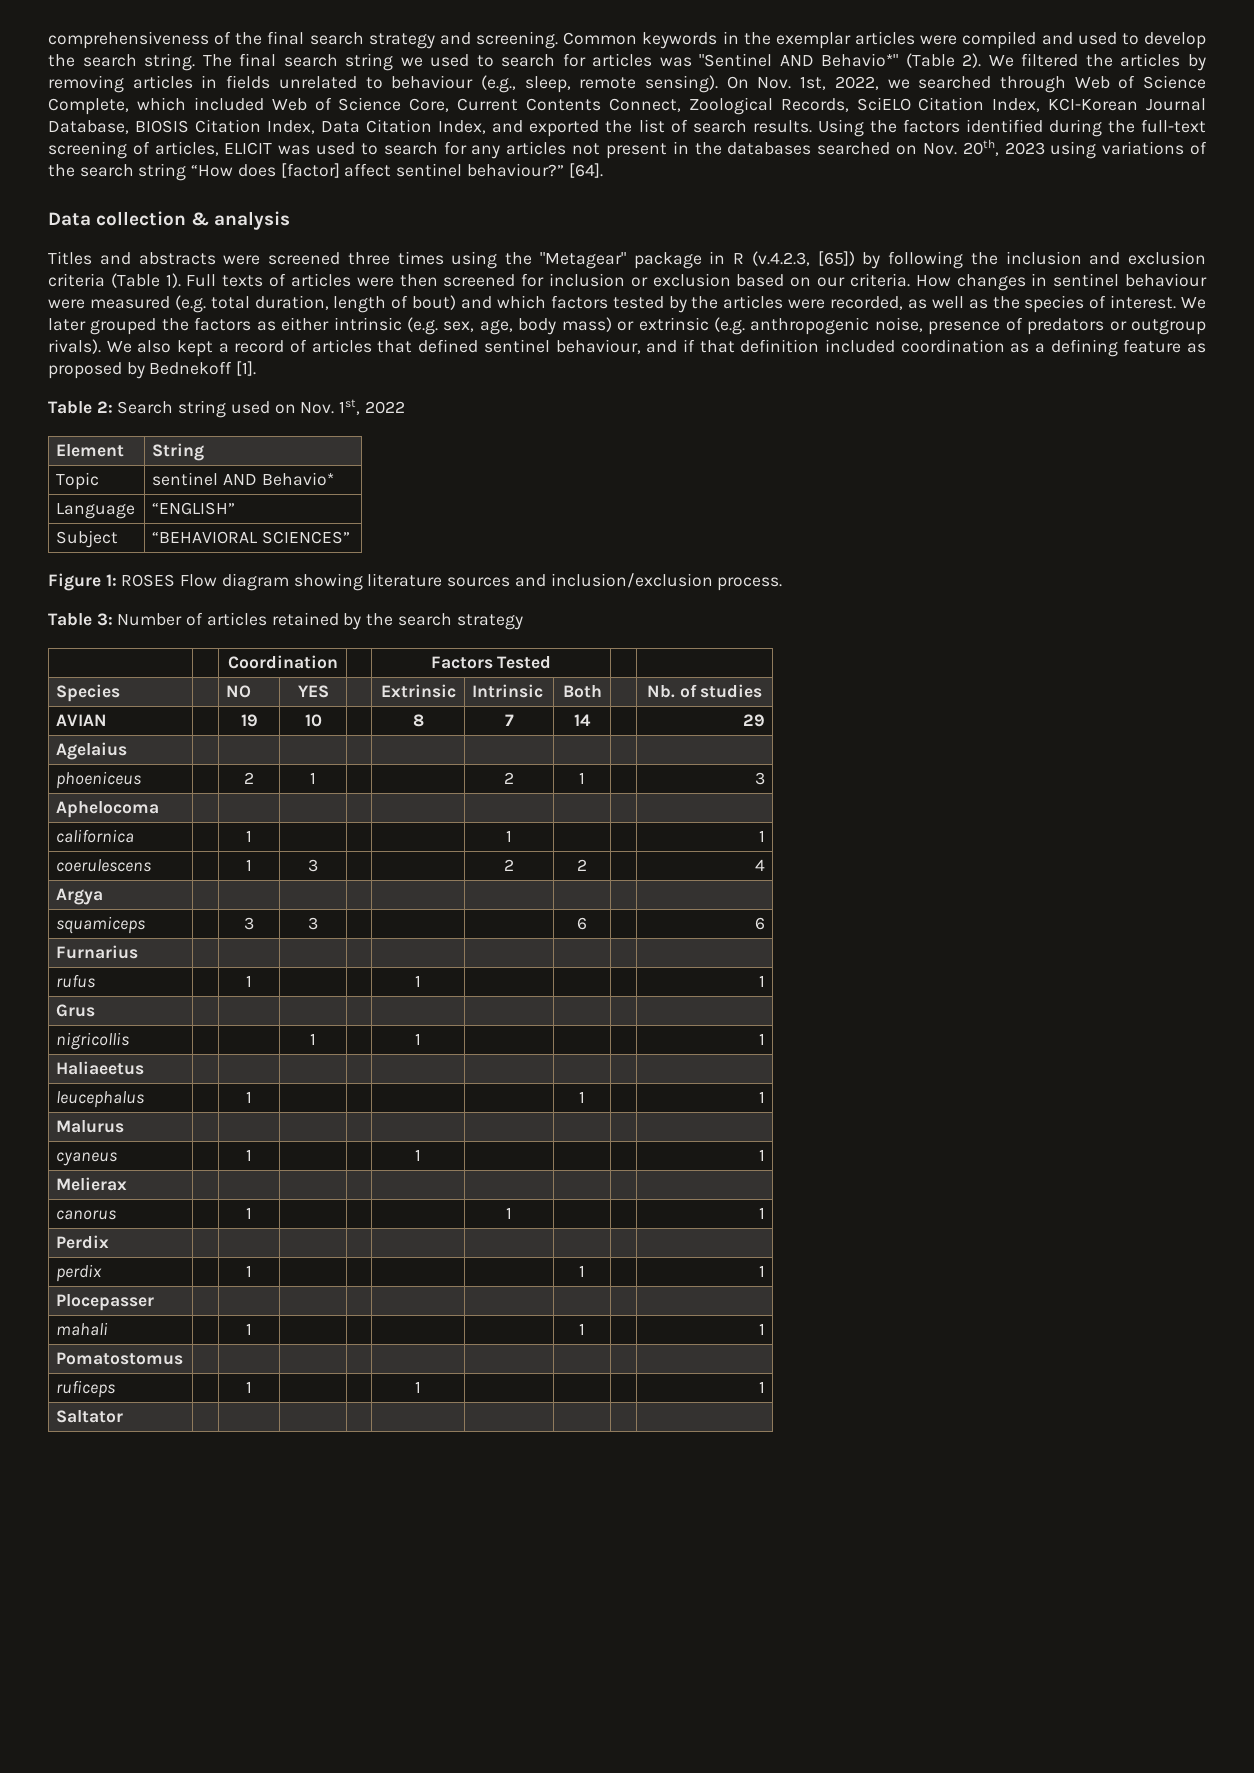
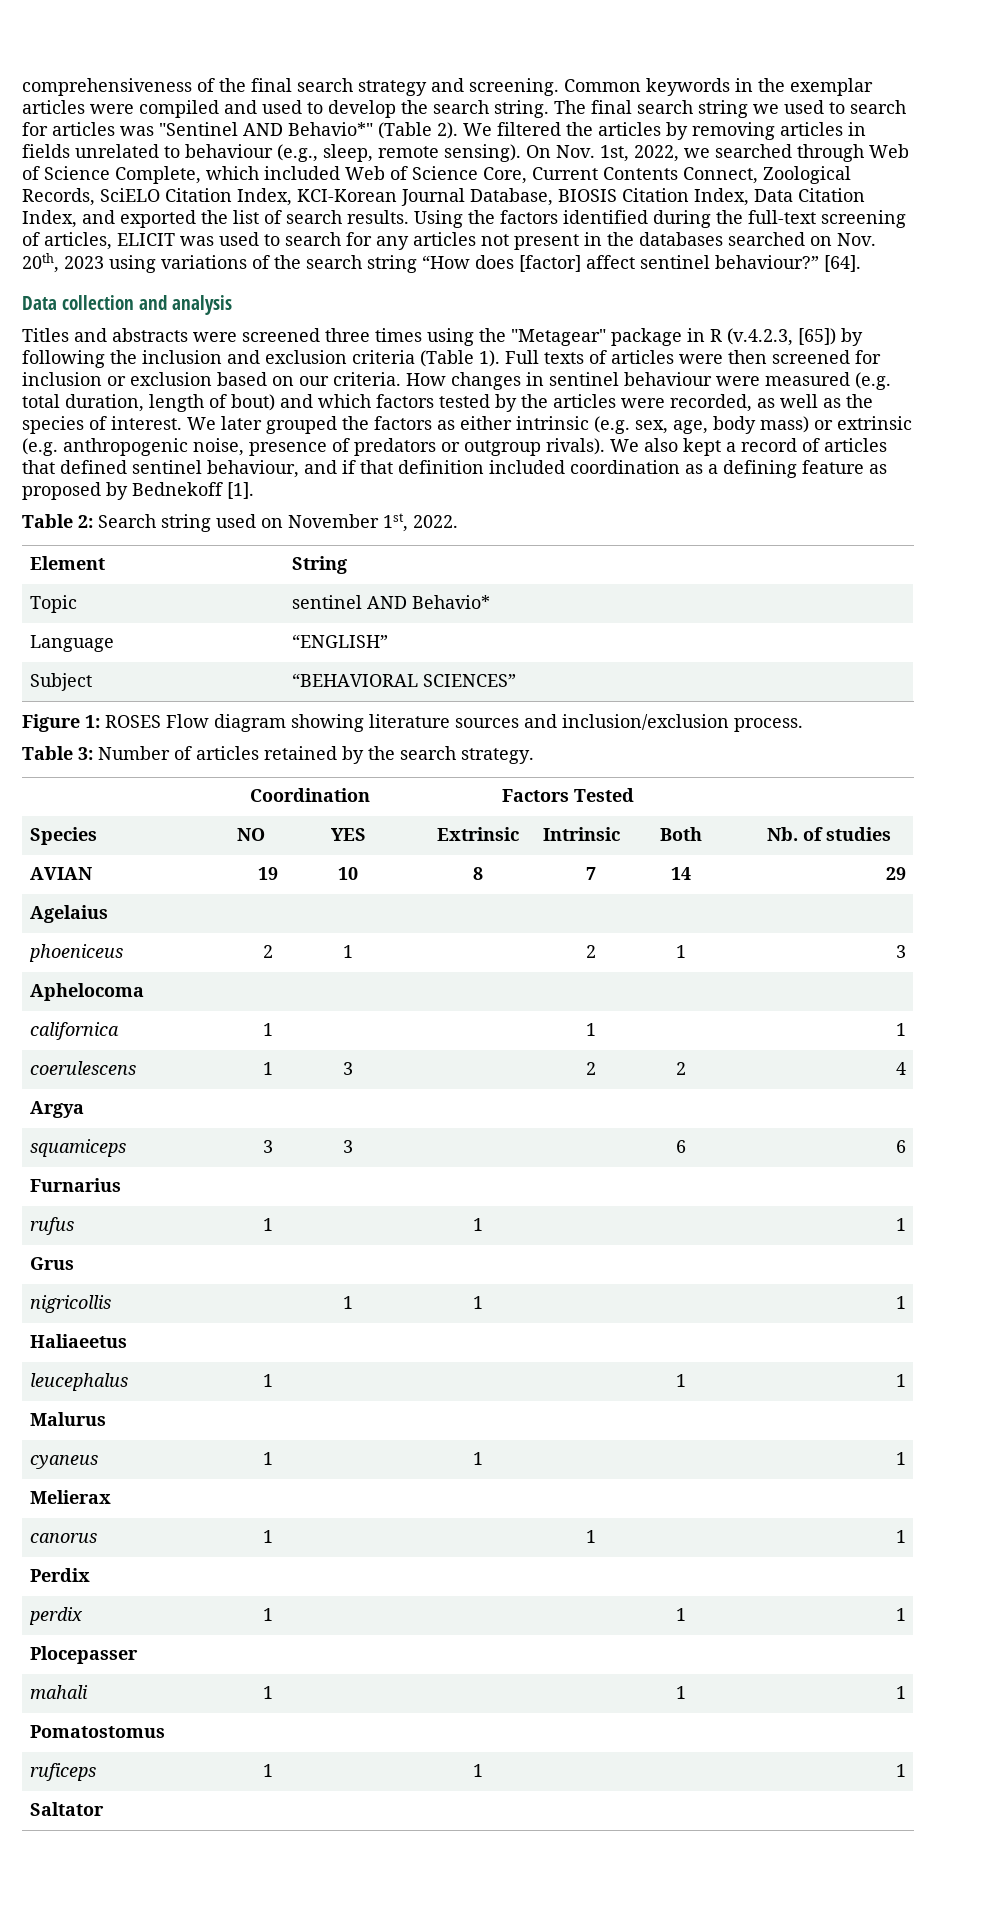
[191,212,210,226] & -> [139,295,168,310] and
[300,399,405,415] Nov. 1st, 2022 -> [288,513,458,532] November 1st, 2022.
[456,614,523,630] strategy -> [461,748,534,764] strategy.

